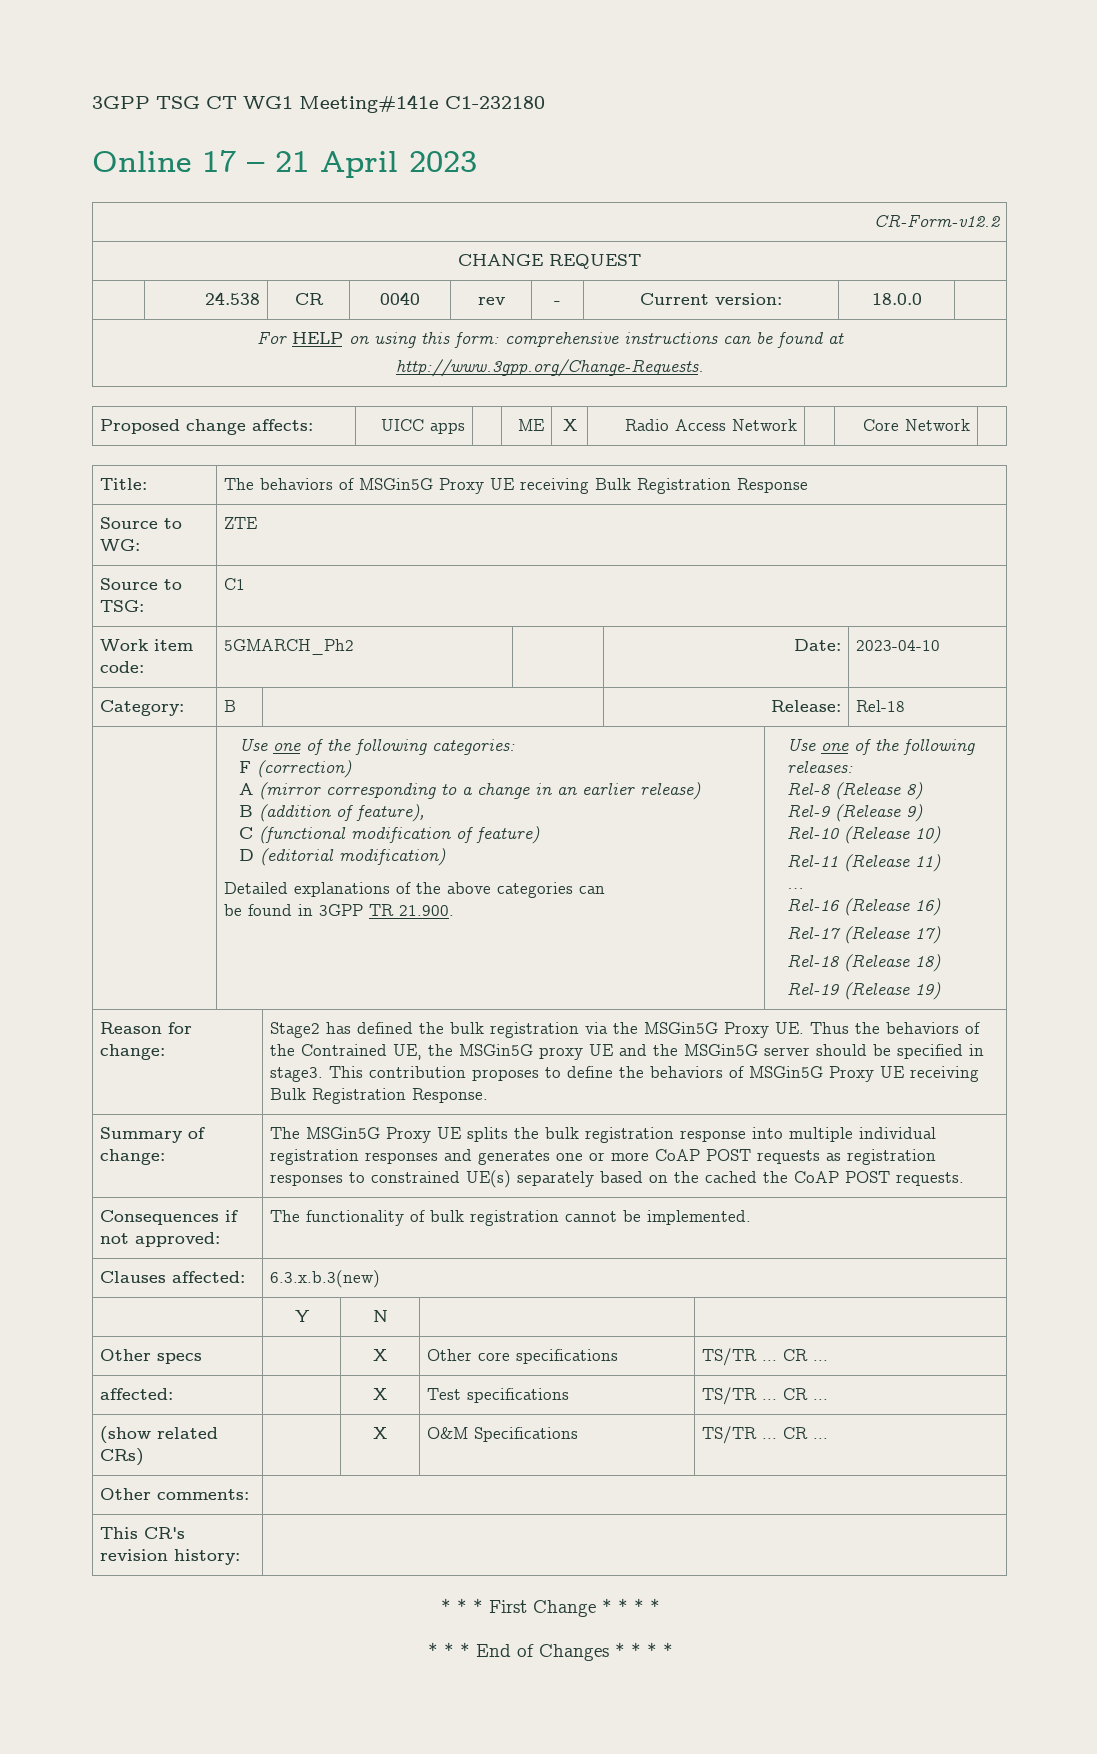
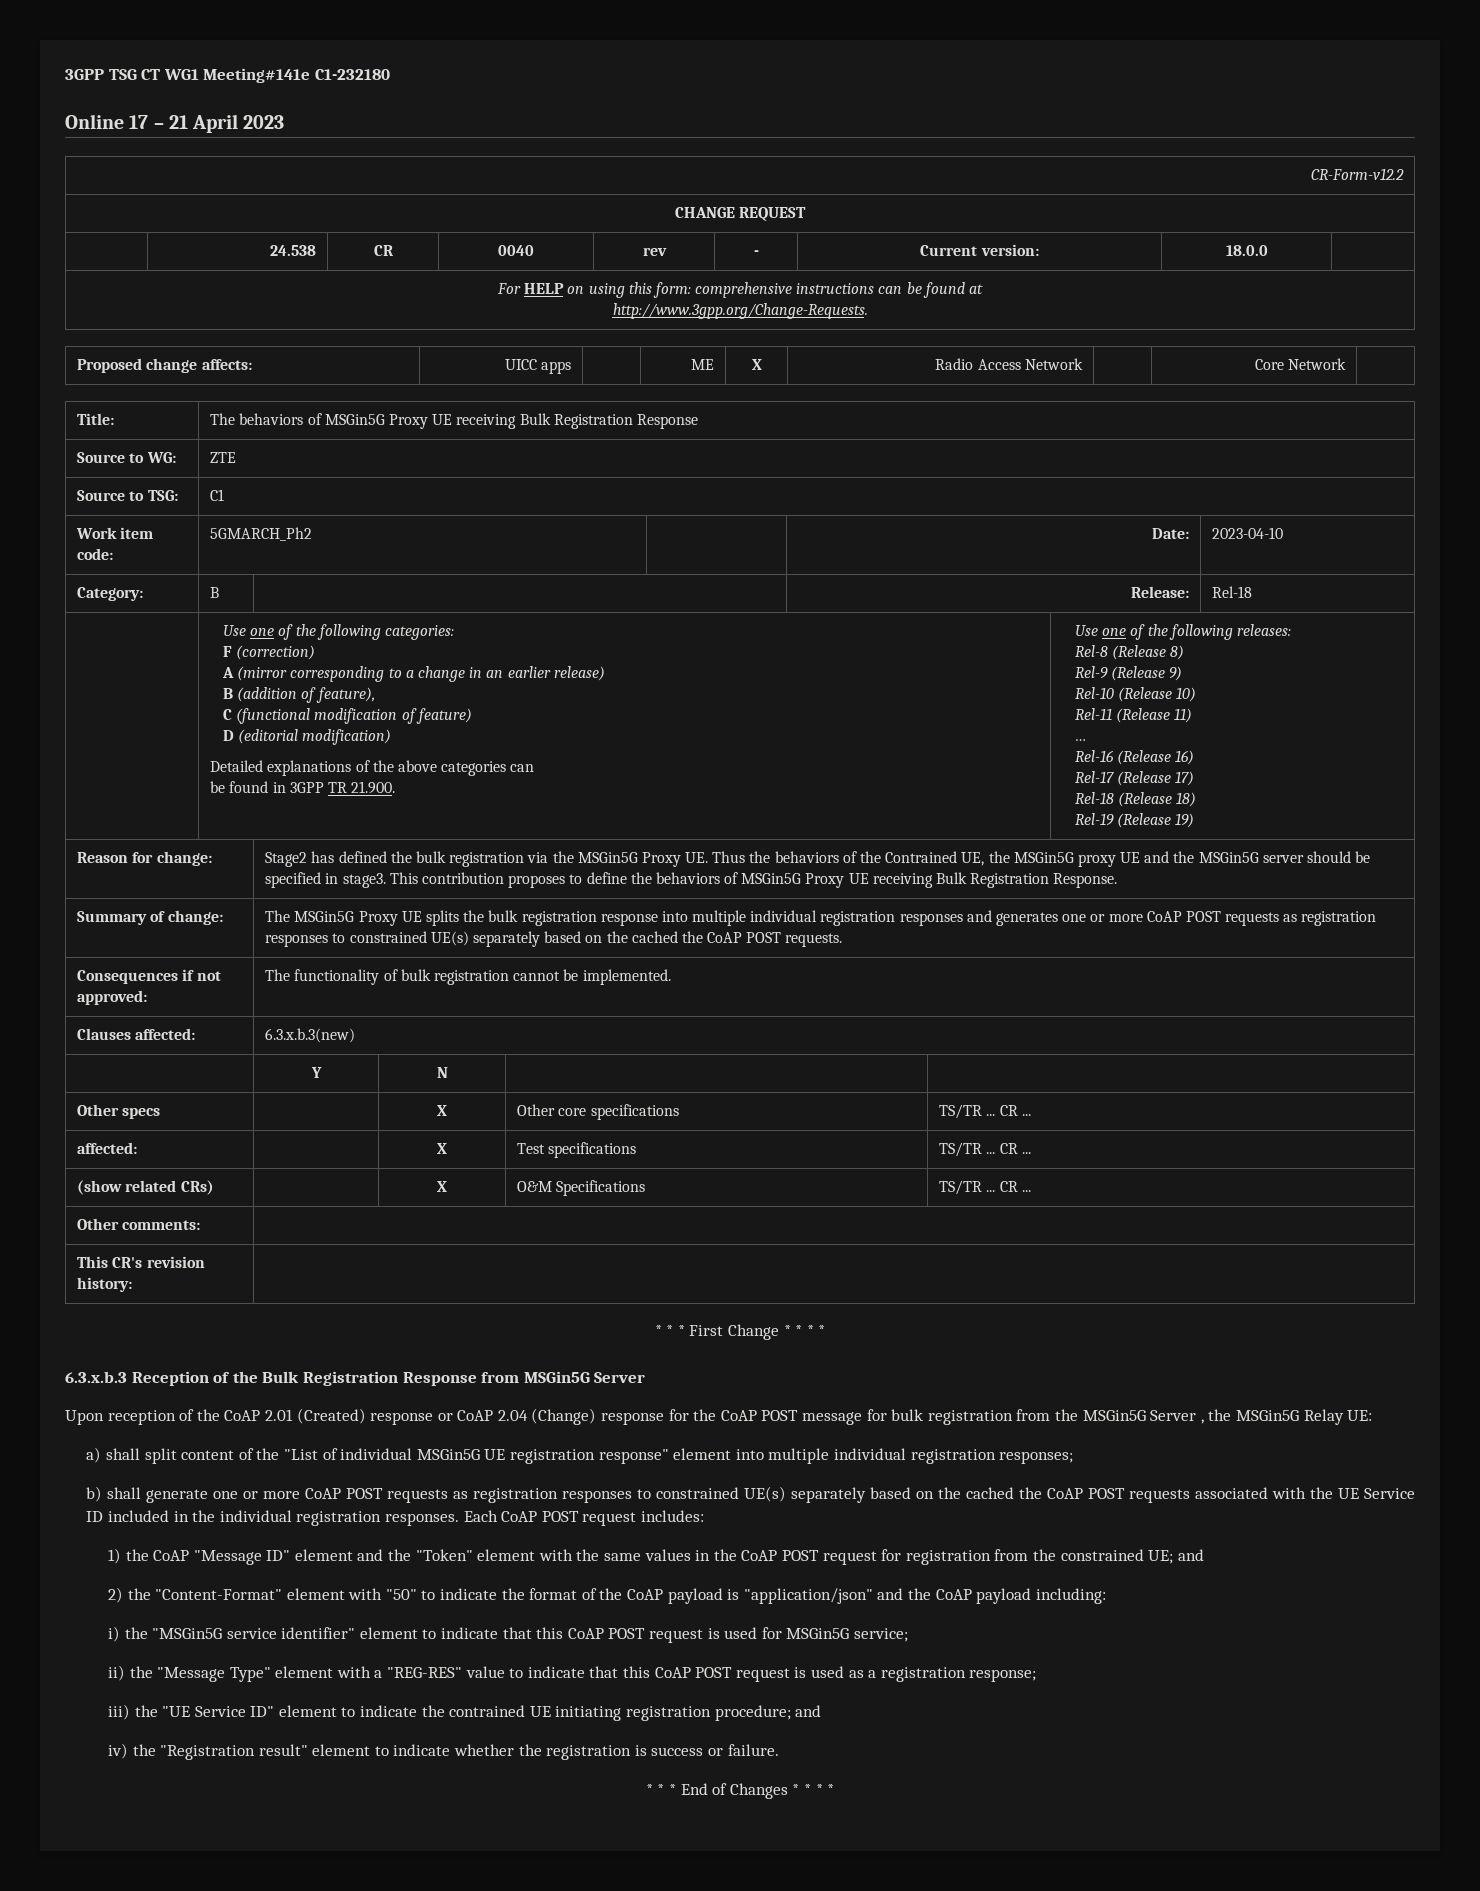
(660, 1605) none -> [65,1371,646,1386] [65,1408,1373,1425] [86,1447,1074,1464] [86,1486,1415,1503] [86,1510,704,1526] [107,1548,1204,1565] [107,1587,1106,1604] [107,1626,908,1643] [107,1665,1037,1682] [107,1704,822,1721] [107,1743,779,1760] // 6.3.x.b.3 Reception of the Bulk Registration Response from MSGin5G Server // Upon reception of the CoAP 2.01 (Created) response or CoAP 2.04 (Change) response for the CoAP POST message for bulk registration from the MSGin5G Server , the MSGin5G Relay UE: // a) shall split content of the "List of individual MSGin5G UE registration response" element into multiple individual registration responses; // b) shall generate one or more CoAP POST requests as registration responses to constrained UE(s) separately based on the cached the CoAP POST requests associated with the UE Service ID included in the individual registration responses. Each CoAP POST request includes: // 1) the CoAP "Message ID" element and the "Token" element with the same values in the CoAP POST request for registration from the constrained UE; and // 2) the "Content-Format" element with "50" to indicate the format of the CoAP payload is "application/json" and the CoAP payload including: // i) the "MSGin5G service identifier" element to indicate that this CoAP POST request is used for MSGin5G service; // ii) the "Message Type" element with a "REG-RES" value to indicate that this CoAP POST request is used as a registration response; // iii) the "UE Service ID" element to indicate the contrained UE initiating registration procedure; and // iv) the "Registration result" element to indicate whether the registration is success or failure.

